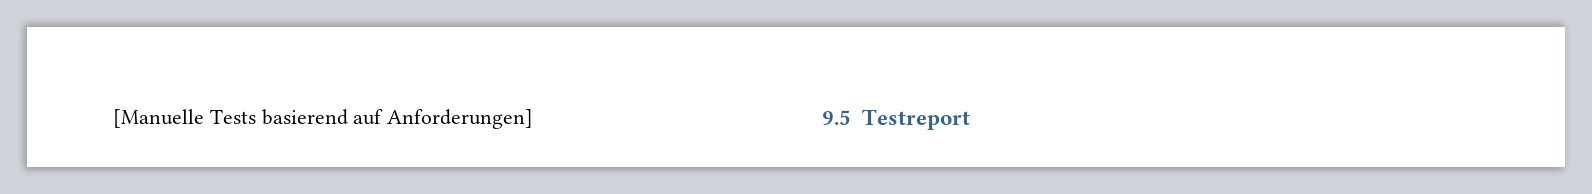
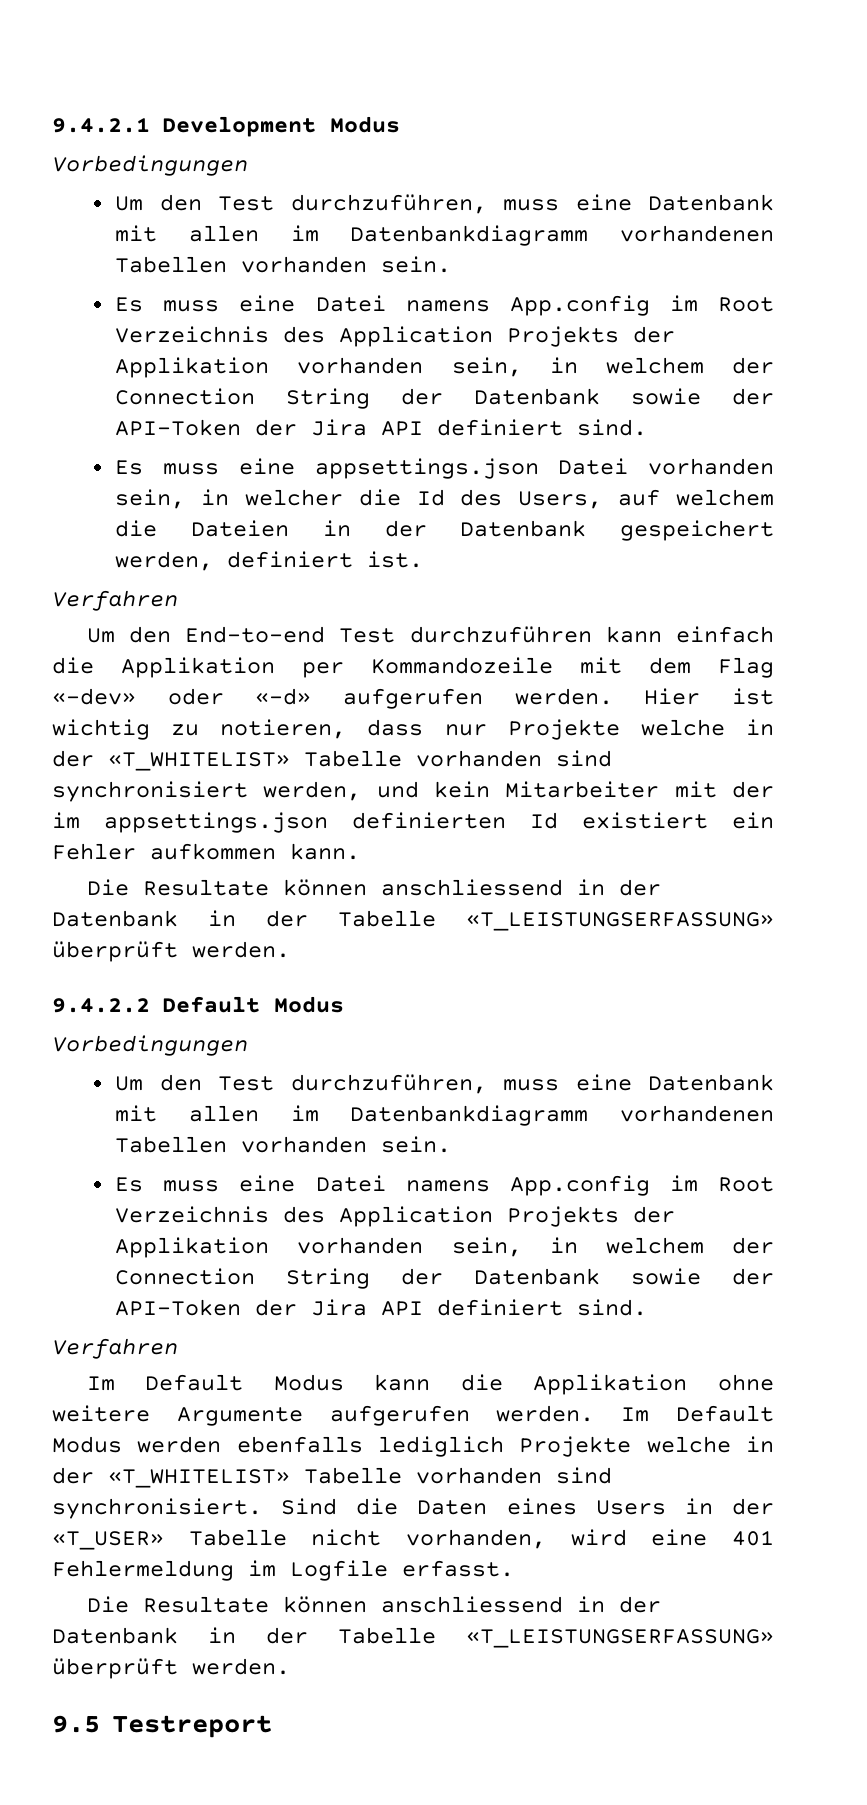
[113,109,534,129] [Manuelle Tests basierend auf Anforderungen] -> [52,116,400,137] [52,155,248,176] [115,194,774,214] [115,225,774,246] [115,256,452,273] [115,295,774,316] [115,326,676,347] [115,357,774,378] [115,388,774,409] [115,419,648,436] [115,458,774,479] [115,489,774,509] [115,520,774,541] [115,551,424,571] [52,590,178,611] [86,626,774,643] [52,657,774,678] [52,688,774,709] [52,719,774,740] [52,750,612,771] [52,781,774,802] [52,812,774,833] [52,843,360,860] [86,879,661,896] [52,910,774,931] [52,941,290,962] [52,996,344,1013] [52,1035,248,1056] [115,1074,774,1094] [115,1105,774,1126] [115,1136,452,1153] [115,1175,774,1196] [115,1206,676,1227] [115,1237,774,1258] [115,1268,774,1289] [115,1299,648,1316] [52,1338,178,1359] [86,1374,774,1395] [52,1405,774,1426] [52,1436,774,1457] [52,1467,612,1488] [52,1498,774,1519] [52,1529,774,1550] [52,1560,514,1581] [86,1596,661,1613] [52,1627,774,1648] [52,1658,290,1679] 9.4.2.1 Development Modus // Vorbedingungen // Um den Test durchzuführen, muss eine Datenbank mit allen im Datenbankdiagramm vorhandenen Tabellen vorhanden sein. // Es muss eine Datei namens App.config im Root Verzeichnis des Application Projekts der Applikation vorhanden sein, in welchem der Connection String der Datenbank sowie der API-Token der Jira API definiert sind. // Es muss eine appsettings.json Datei vorhanden sein, in welcher die Id des Users, auf welchem die Dateien in der Datenbank gespeichert werden, definiert ist. // Verfahren // Um den End-to-end Test durchzuführen kann einfach die Applikation per Kommandozeile mit dem Flag «-dev» oder «-d» aufgerufen werden. Hier ist wichtig zu notieren, dass nur Projekte welche in der «T_WHITELIST» Tabelle vorhanden sind synchronisiert werden, und kein Mitarbeiter mit der im appsettings.json definierten Id existiert ein Fehler aufkommen kann. // Die Resultate können anschliessend in der Datenbank in der Tabelle «T_LEISTUNGSERFASSUNG» überprüft werden. // 9.4.2.2 Default Modus // Vorbedingungen // Um den Test durchzuführen, muss eine Datenbank mit allen im Datenbankdiagramm vorhandenen Tabellen vorhanden sein. // Es muss eine Datei namens App.config im Root Verzeichnis des Application Projekts der Applikation vorhanden sein, in welchem der Connection String der Datenbank sowie der API-Token der Jira API definiert sind. // Verfahren // Im Default Modus kann die Applikation ohne weitere Argumente aufgerufen werden. Im Default Modus werden ebenfalls lediglich Projekte welche in der «T_WHITELIST» Tabelle vorhanden sind synchronisiert. Sind die Daten eines Users in der «T_USER» Tabelle nicht vorhanden, wird eine 401 Fehlermeldung im Logfile erfasst. // Die Resultate können anschliessend in der Datenbank in der Tabelle «T_LEISTUNGSERFASSUNG» überprüft werden.

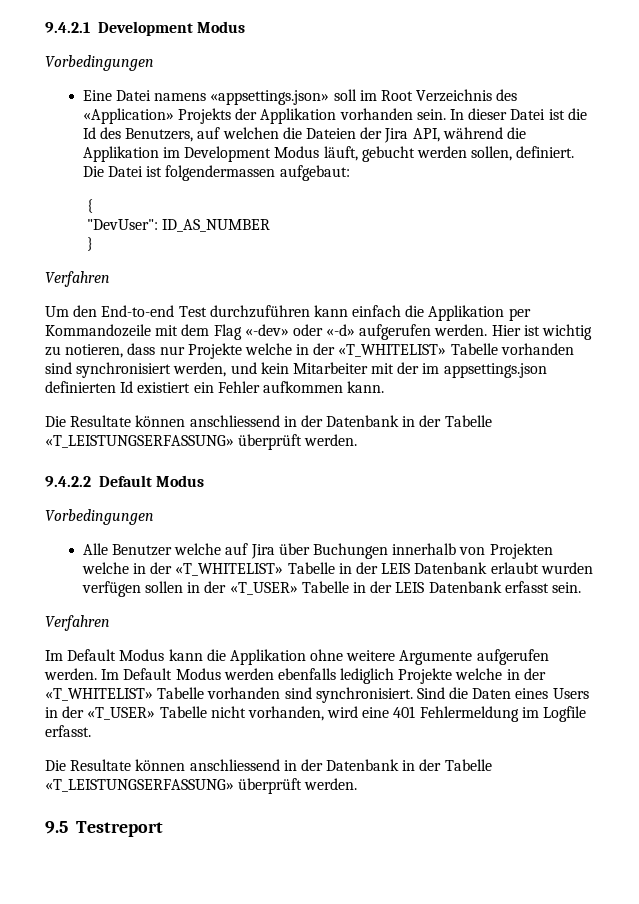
[115,194,774,214] [115,225,774,246] [115,256,452,273] [115,295,774,316] [115,326,676,347] [115,357,774,378] [115,388,774,409] [115,419,648,436] [115,458,774,479] [115,489,774,509] [115,520,774,541] [115,551,424,571] Um den Test durchzuführen, muss eine Datenbank mit allen im Datenbankdiagramm vorhandenen Tabellen vorhanden sein. // Es muss eine Datei namens App.config im Root Verzeichnis des Application Projekts der Applikation vorhanden sein, in welchem der Connection String der Datenbank sowie der API-Token der Jira API definiert sind. // Es muss eine appsettings.json Datei vorhanden sein, in welcher die Id des Users, auf welchem die Dateien in der Datenbank gespeichert werden, definiert ist. -> [82,89,518,105] [82,108,587,124] [82,127,526,143] [82,146,575,162] [82,165,350,181] [86,199,93,213] [86,219,270,232] [86,237,93,251] Eine Datei namens «appsettings.json» soll im Root Verzeichnis des «Application» Projekts der Applikation vorhanden sein. In dieser Datei ist die Id des Benutzers, auf welchen die Dateien der Jira API, während die Applikation im Development Modus läuft, gebucht werden sollen, definiert. Die Datei ist folgendermassen aufgebaut: // { // "DevUser": ID_AS_NUMBER // }
[115,1074,774,1094] [115,1105,774,1126] [115,1136,452,1153] [115,1175,774,1196] [115,1206,676,1227] [115,1237,774,1258] [115,1268,774,1289] [115,1299,648,1316] Um den Test durchzuführen, muss eine Datenbank mit allen im Datenbankdiagramm vorhandenen Tabellen vorhanden sein. // Es muss eine Datei namens App.config im Root Verzeichnis des Application Projekts der Applikation vorhanden sein, in welchem der Connection String der Datenbank sowie der API-Token der Jira API definiert sind. -> [82,543,553,559] [81,562,593,576] [81,581,581,597] Alle Benutzer welche auf Jira über Buchungen innerhalb von Projekten welche in der «T_WHITELIST» Tabelle in der LEIS Datenbank erlaubt wurden verfügen sollen in der «T_USER» Tabelle in der LEIS Datenbank erfasst sein.

